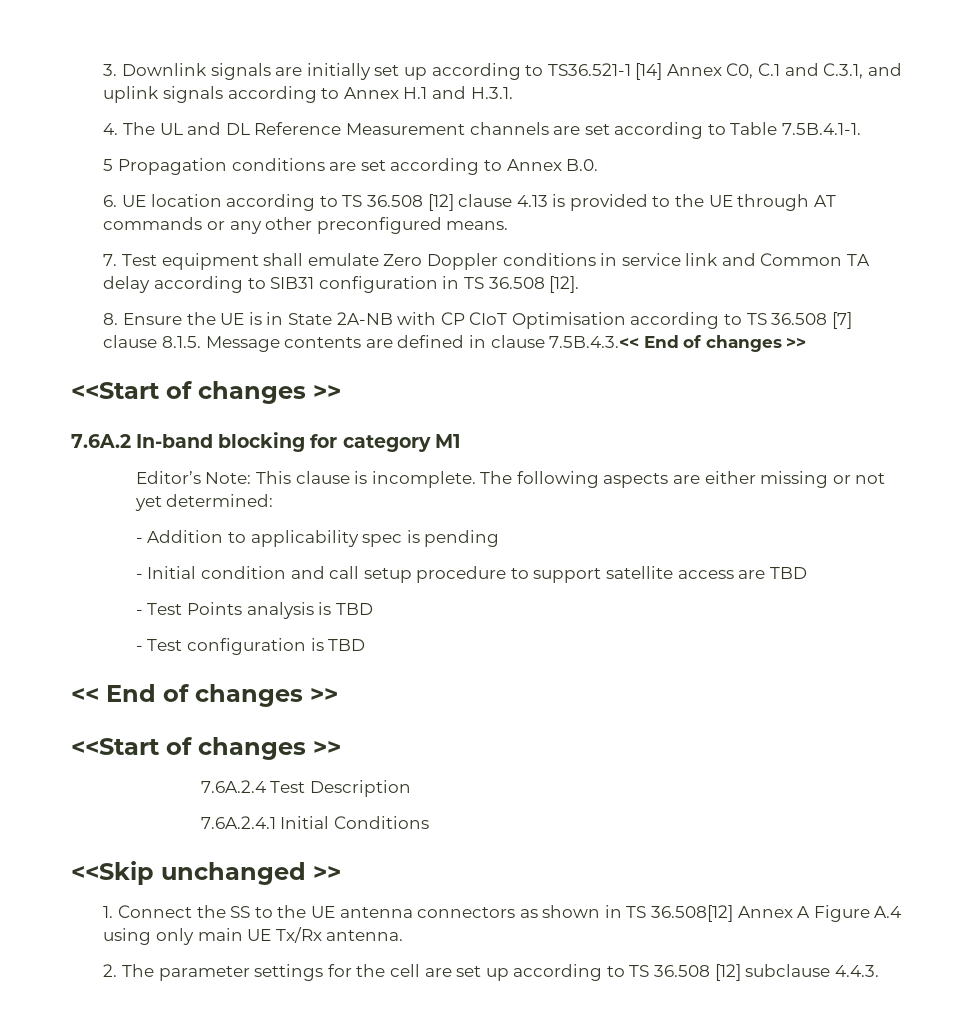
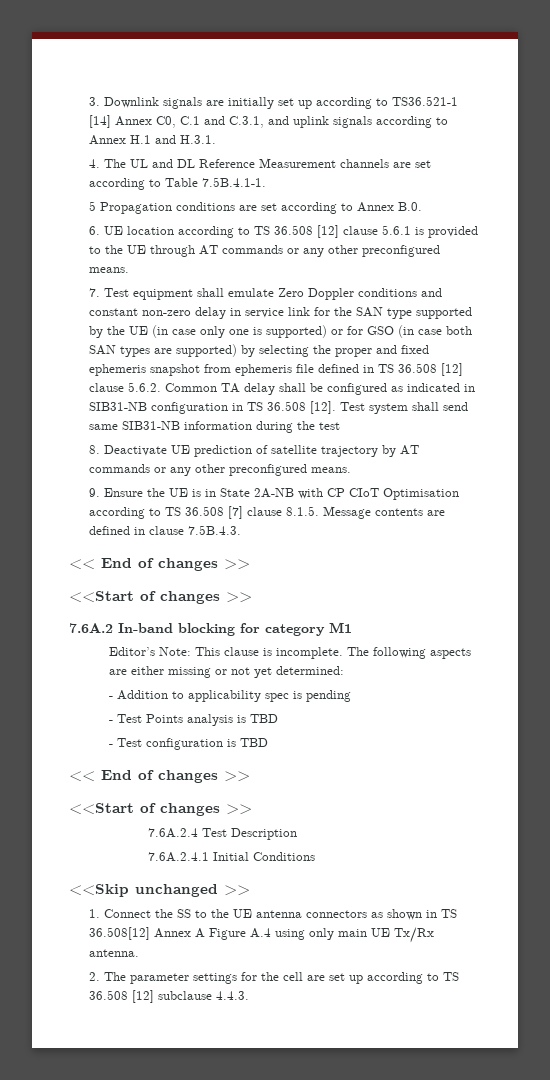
[516,195,548,207] 4.13 -> [381,225,411,235] 5.6.1
[600,253,871,266] [103,276,315,293] in service link and Common TA delay according to SIB31 -> [420,288,442,297] [88,307,472,319] [88,325,472,338] [88,344,429,357] [88,363,463,376] [88,382,475,395] [88,402,147,411] and constant non-zero delay in service link for the SAN type supported by the UE (in case only one is supported) or for GSO (in case both SAN types are supported) by selecting the proper and fixed ephemeris snapshot from ephemeris file defined in TS 36.508 [12] clause 5.6.2. Common TA delay shall be configured as indicated in SIB31-NB
[103,313,119,325] // 8. -> [339,402,468,414] [88,421,340,433] [88,445,419,457] [88,464,351,476] [88,488,100,497] Test system shall send same SIB31-NB information during the test // 8. Deactivate UE prediction of satellite trajectory by AT commands or any other preconfigured means. // 9.
[549,336,640,348] 7.5B.4.3.<< -> [187,525,241,535] [69,559,95,570] 7.5B.4.3. // <<
[135,566,807,583] // - Initial condition and call setup procedure to support satellite access are TBD -> (351, 696) none

